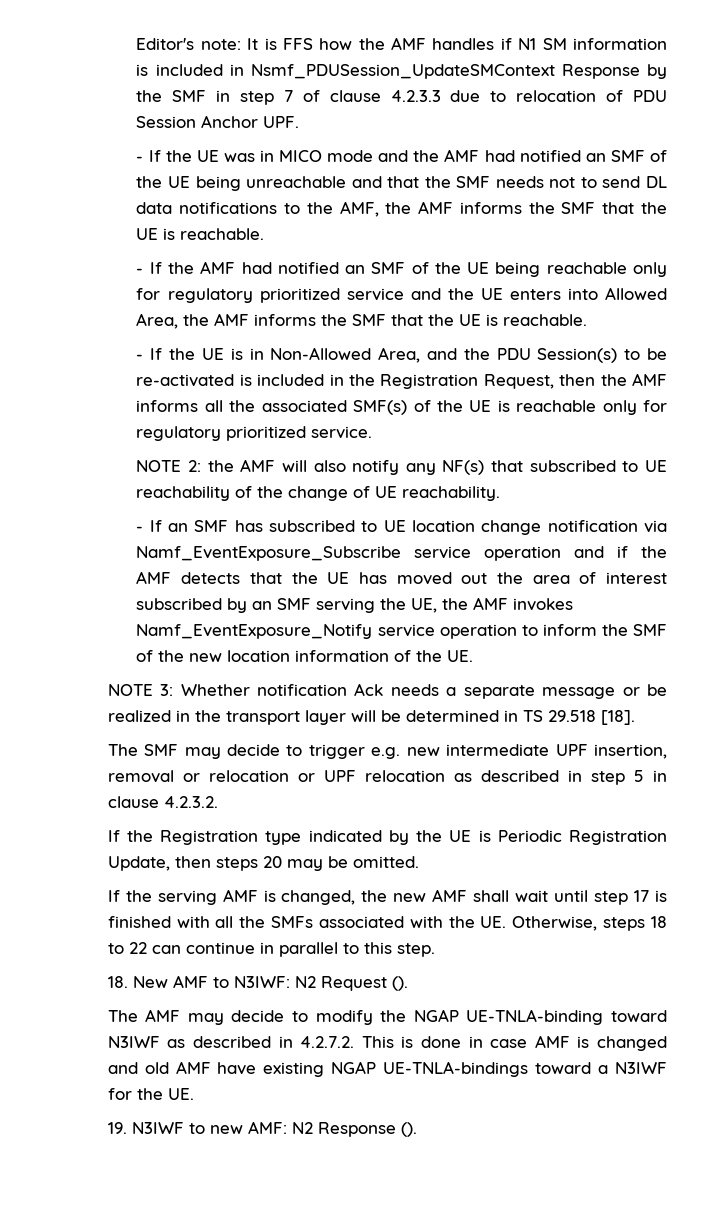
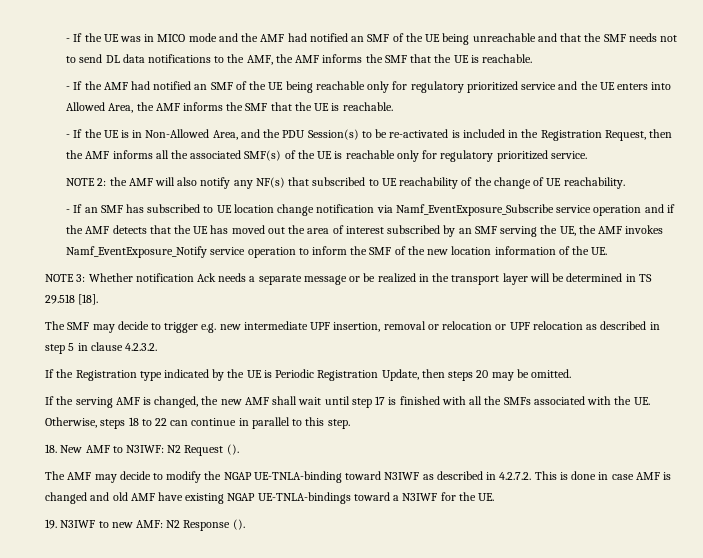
[136,37,668,50] [136,64,668,79] [136,90,667,105] [136,115,300,128] Editor's note: It is FFS how the AMF handles if N1 SM information is included in Nsmf_PDUSession_UpdateSMContext Response by the SMF in step 7 of clause 4.2.3.3 due to relocation of PDU Session Anchor UPF. // -> (66, 40) none

